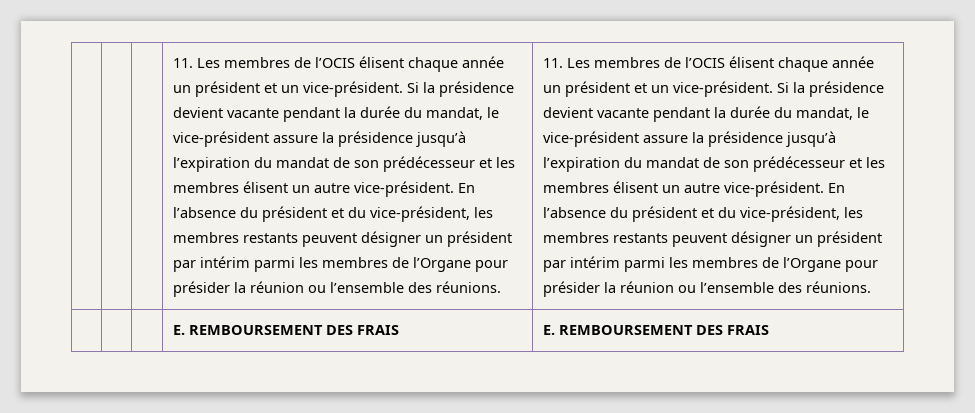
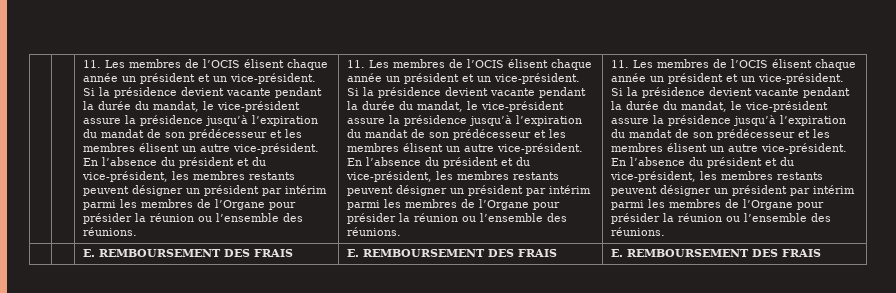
(173, 63) | | -> [82,59,328,70] [82,73,316,84] [82,87,322,98] [82,101,300,112] [82,115,318,126] [82,129,302,140] [82,143,319,154] [82,157,266,168] [81,171,295,182] [82,185,327,196] [82,199,296,210] [82,213,303,224] [82,227,137,236] | | 11. Les membres de l’OCIS élisent chaque année un président et un vice-président. Si la présidence devient vacante pendant la durée du mandat, le vice-président assure la présidence jusqu’à l’expiration du mandat de son prédécesseur et les membres élisent un autre vice-président. En l’absence du président et du vice-président, les membres restants peuvent désigner un président par intérim parmi les membres de l’Organe pour présider la réunion ou l’ensemble des réunions.
(872, 287) none -> [82,249,293,257] E. REMBOURSEMENT DES FRAIS

